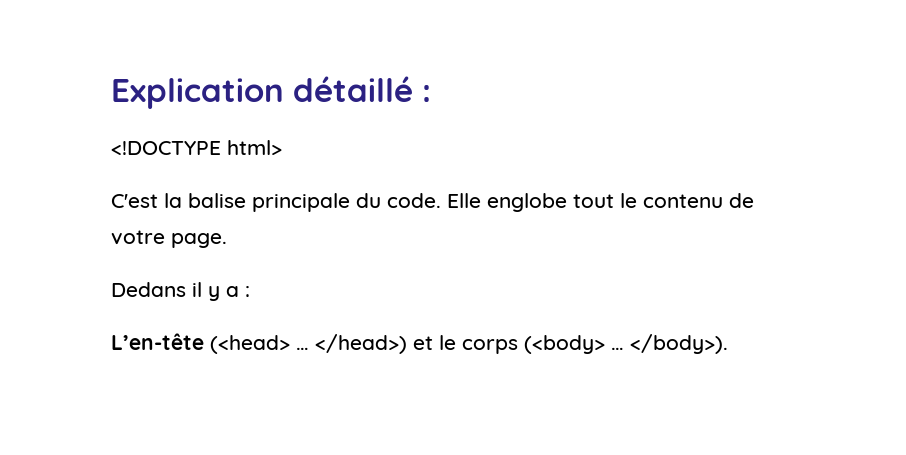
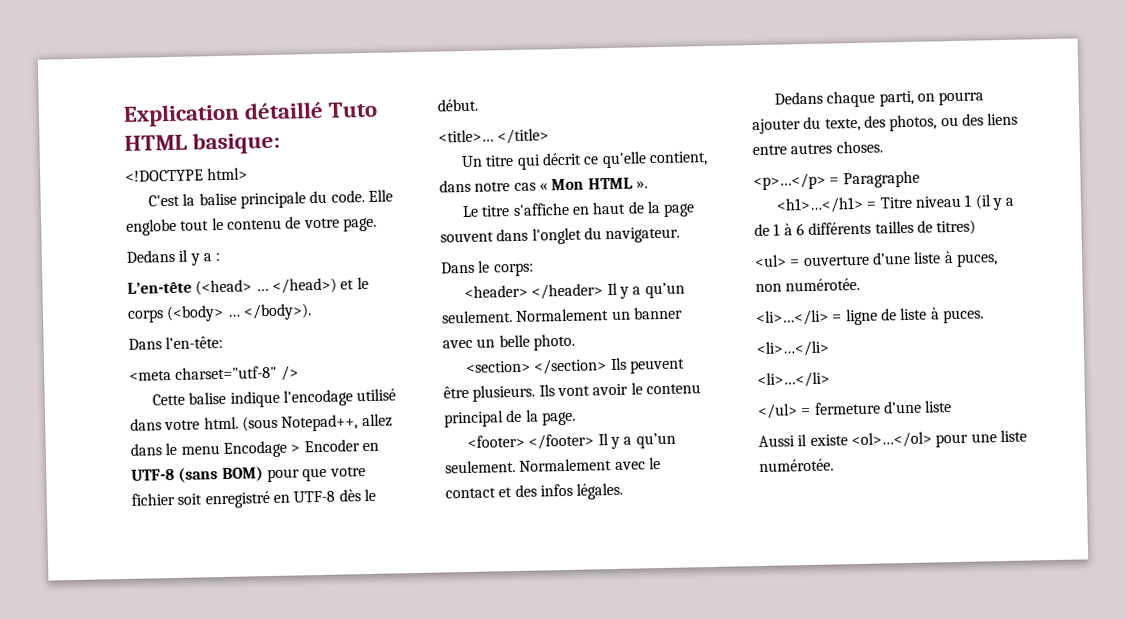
[422,85,431,102] : -> [328,101,379,118] [124,131,281,155] Tuto HTML basique:
(728, 344) none -> [128,335,224,350] [129,365,299,381] [152,388,397,408] [130,413,393,432] [130,439,379,458] [131,466,366,483] [131,488,376,509] [437,98,478,112] [438,128,550,145] [461,151,708,170] [439,177,648,193] [462,201,696,218] [440,226,681,245] [441,260,534,277] [464,282,685,300] [442,306,683,324] [442,333,575,351] [466,357,685,375] [443,382,701,402] [444,409,576,428] [467,432,676,450] [445,457,661,474] [445,482,624,500] [774,90,985,108] [752,112,1019,135] [752,140,883,156] [753,170,920,191] [776,194,1015,214] [754,219,977,237] [754,251,998,268] [755,277,861,293] [756,307,984,327] [756,340,829,358] [757,371,830,389] [757,400,953,420] [758,429,1027,449] [759,458,834,473] // Dans l’en-tête: // <meta charset="utf-8" /> // Cette balise indique l'encodage utilisé dans votre html. (sous Notepad++, allez dans le menu Encodage > Encoder en UTF-8 (sans BOM) pour que votre fichier soit enregistré en UTF-8 dès le début. // <title>… </title> // Un titre qui décrit ce qu'elle contient, dans notre cas « Mon HTML ». // Le titre s'affiche en haut de la page souvent dans l'onglet du navigateur. // Dans le corps: // <header> </header> Il y a qu’un seulement. Normalement un banner avec un belle photo. // <section> </section> Ils peuvent être plusieurs. Ils vont avoir le contenu principal de la page. // <footer> </footer> Il y a qu’un seulement. Normalement avec le contact et des infos légales. // Dedans chaque parti, on pourra ajouter du texte, des photos, ou des liens entre autres choses. // <p>…</p> = Paragraphe // <h1>…</h1> = Titre niveau 1 (il y a de 1 à 6 différents tailles de titres) // <ul> = ouverture d’une liste à puces, non numérotée. // <li>…</li> = ligne de liste à puces. // <li>…</li> // <li>…</li> // </ul> = fermeture d’une liste // Aussi il existe <ol>…</ol> pour une liste numérotée.

